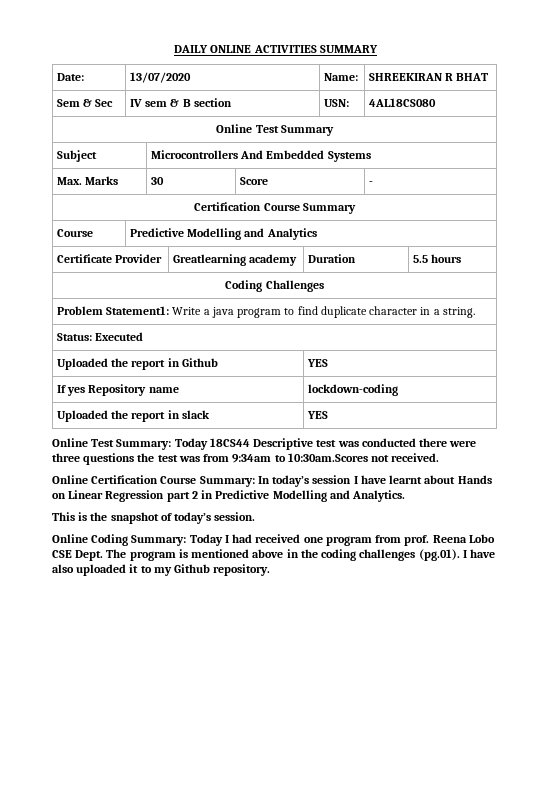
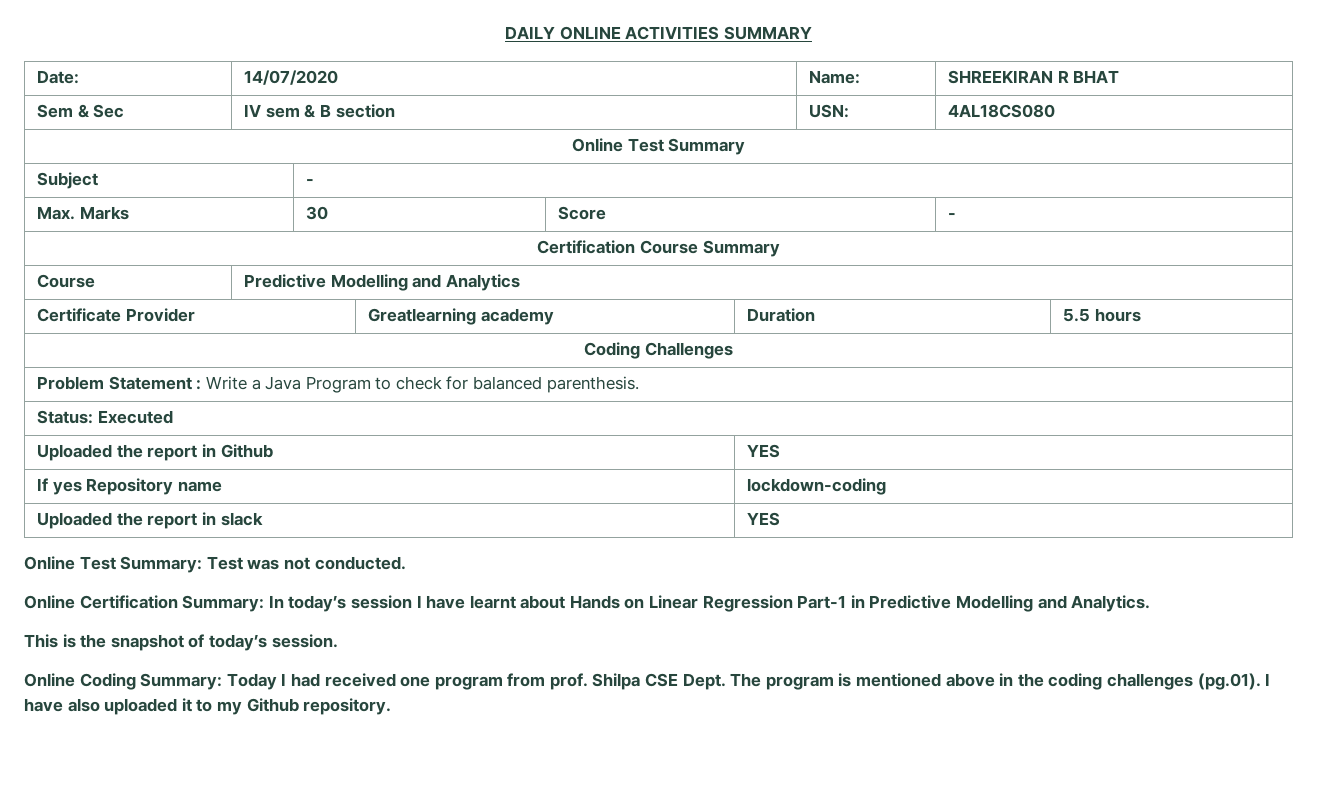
[129,72,191,83] 13/07/2020 -> [244,70,339,85] 14/07/2020
[150,150,371,162] Microcontrollers And Embedded Systems -> [306,179,315,185] -
[106,306,475,318] Statement1: Write a java program to find duplicate character in a string. -> [108,376,639,393] Statement : Write a Java Program to check for balanced parenthesis.
[174,438,477,450] [52,453,440,465] Today 18CS44 Descriptive test was conducted there were three questions the test was from 9:34am to 10:30am.Scores not received. -> [206,556,406,570] Test was not conducted.
[160,476,197,484] Course -> (178, 602) none
[166,491,198,502] part 2 -> [797,595,847,609] Part-1
[432,534,495,543] Reena Lobo -> [592,673,641,690] Shilpa

